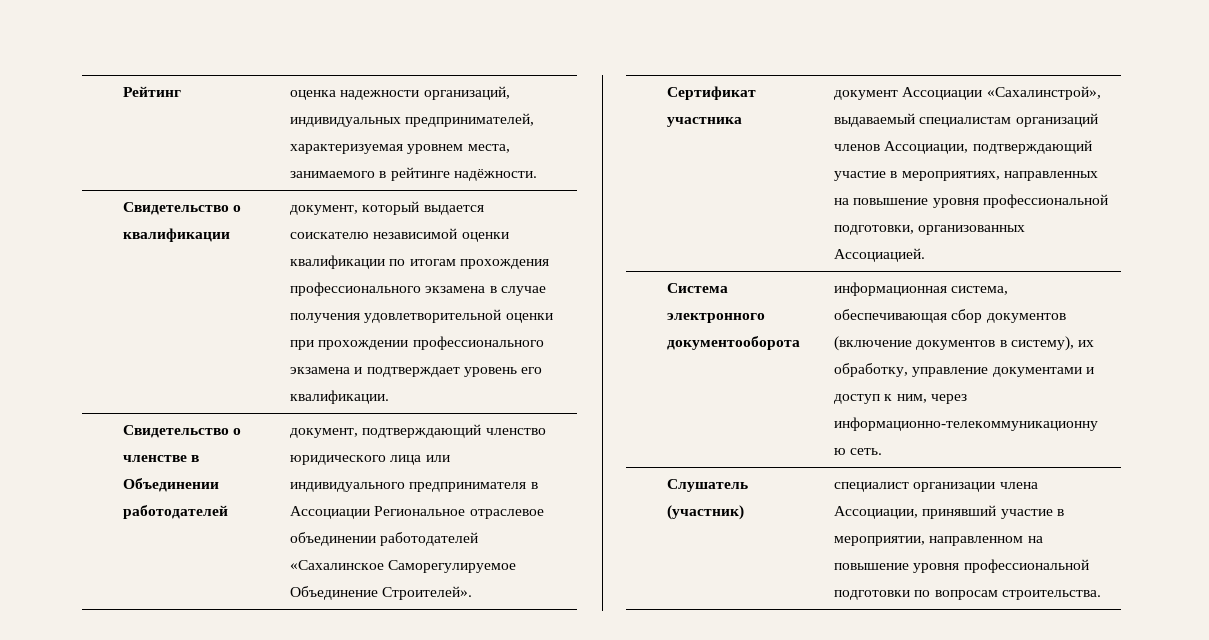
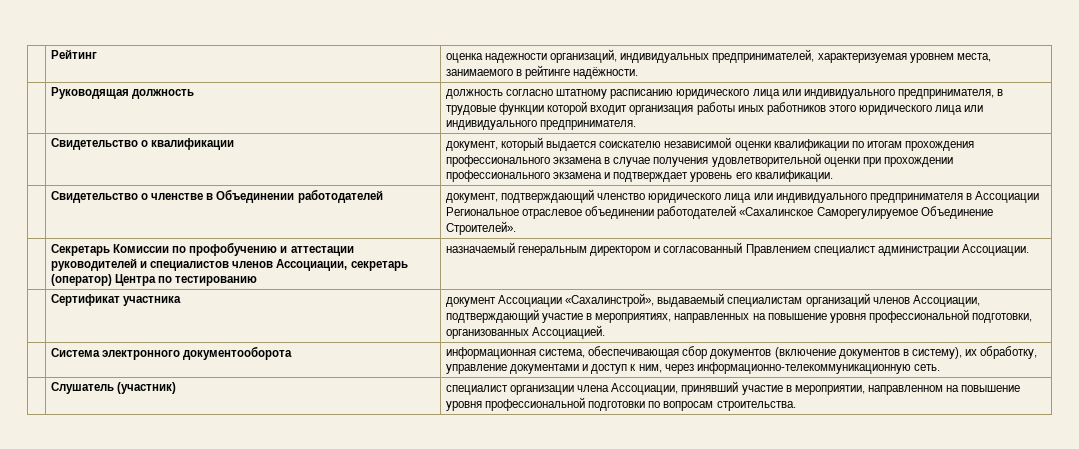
(537, 175) none -> [50,87,195,99] [445,89,1003,99] [445,101,984,115] [445,120,637,130] // | Руководящая должность | должность согласно штатному расписанию юридического лица или индивидуального предпринимателя, в трудовые функции которой входит организация работы иных работников этого юридического лица или индивидуального предпринимателя.
(473, 593) none -> [50,242,354,256] [50,258,408,271] [50,274,258,286] [445,242,1029,256] // | Секретарь Комиссии по профобучению и аттестации руководителей и специалистов членов Ассоциации, секретарь (оператор) Центра по тестированию | назначаемый генеральным директором и согласованный Правлением специалист администрации Ассоциации.

